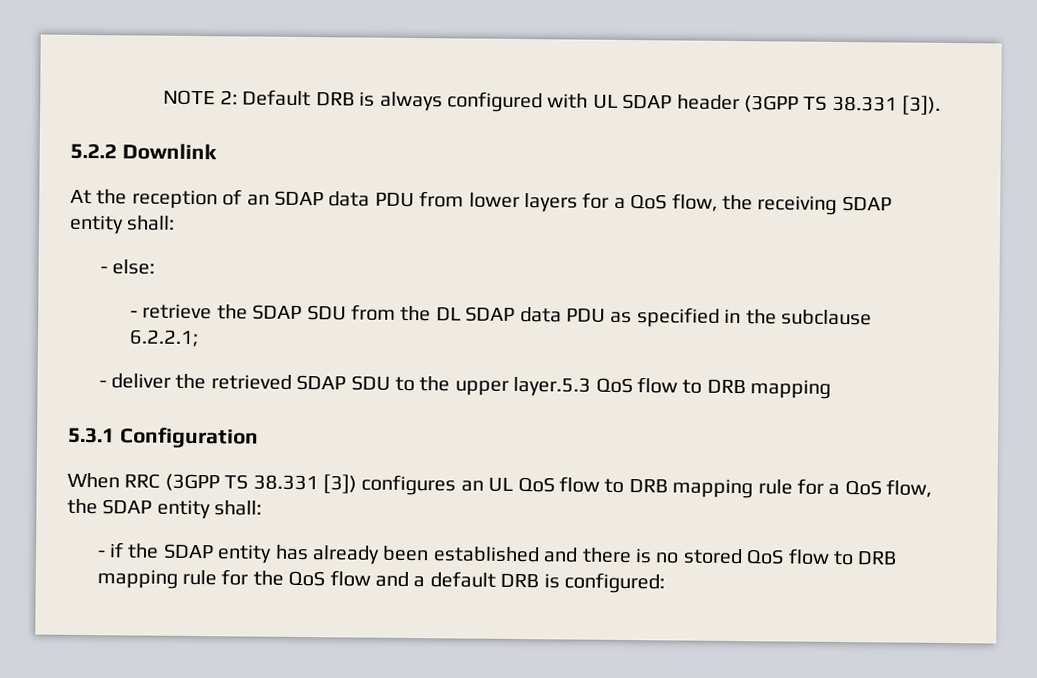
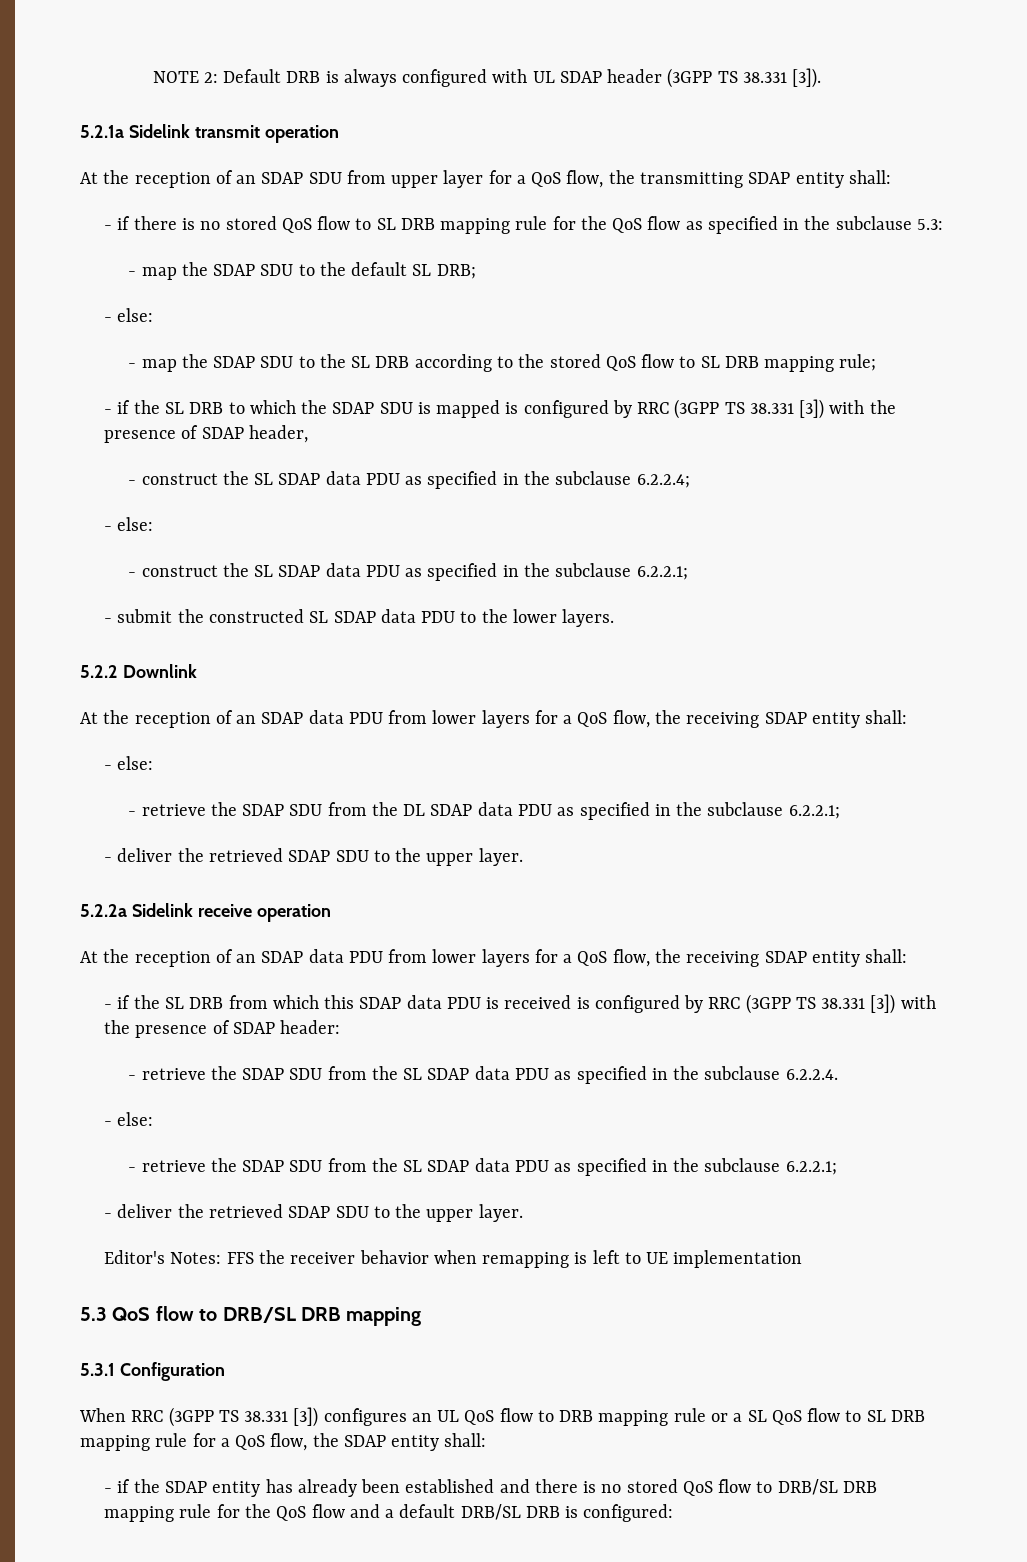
(942, 105) none -> [80,124,339,143] [80,170,891,188] [104,216,944,234] [128,262,476,280] [104,308,154,322] [128,354,877,372] [104,399,896,419] [104,425,308,443] [128,471,690,489] [104,517,154,531] [128,563,688,581] [104,609,615,627] // 5.2.1a Sidelink transmit operation // At the reception of an SDAP SDU from upper layer for a QoS flow, the transmitting SDAP entity shall: // - if there is no stored QoS flow to SL DRB mapping rule for the QoS flow as specified in the subclause 5.3: // - map the SDAP SDU to the default SL DRB; // - else: // - map the SDAP SDU to the SL DRB according to the stored QoS flow to SL DRB mapping rule; // - if the SL DRB to which the SDAP SDU is mapped is configured by RRC (3GPP TS 38.331 [3]) with the presence of SDAP header, // - construct the SL SDAP data PDU as specified in the subclause 6.2.2.4; // - else: // - construct the SL SDAP data PDU as specified in the subclause 6.2.2.1; // - submit the constructed SL SDAP data PDU to the lower layers.
[513,376,703,397] layer.5.3 QoS flow to -> [478,848,523,866] [80,903,331,922] [80,949,908,967] [104,994,936,1014] [104,1020,341,1038] [128,1066,838,1084] [104,1112,154,1126] [128,1158,837,1176] [104,1204,523,1222] [104,1250,803,1268] [80,1306,296,1323] layer. // 5.2.2a Sidelink receive operation // At the reception of an SDAP data PDU from lower layers for a QoS flow, the receiving SDAP entity shall: // - if the SL DRB from which this SDAP data PDU is received is configured by RRC (3GPP TS 38.331 [3]) with the presence of SDAP header: // - retrieve the SDAP SDU from the SL SDAP data PDU as specified in the subclause 6.2.2.4. // - else: // - retrieve the SDAP SDU from the SL SDAP data PDU as specified in the subclause 6.2.2.1; // - deliver the retrieved SDAP SDU to the upper layer. // Editor's Notes: FFS the receiver behavior when remapping is left to UE implementation // 5.3 QoS flow to DRB/SL
(793, 487) none -> [710,1408,925,1425] [80,1433,188,1451] or a SL QoS flow to SL DRB mapping rule
(854, 558) none -> [777,1479,838,1495] DRB/SL
(496, 579) none -> [460,1504,521,1520] DRB/SL

